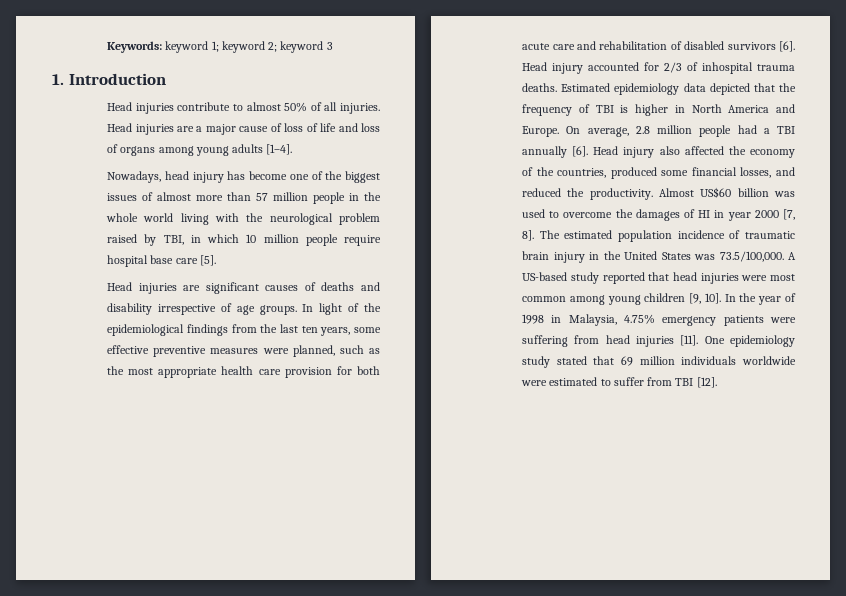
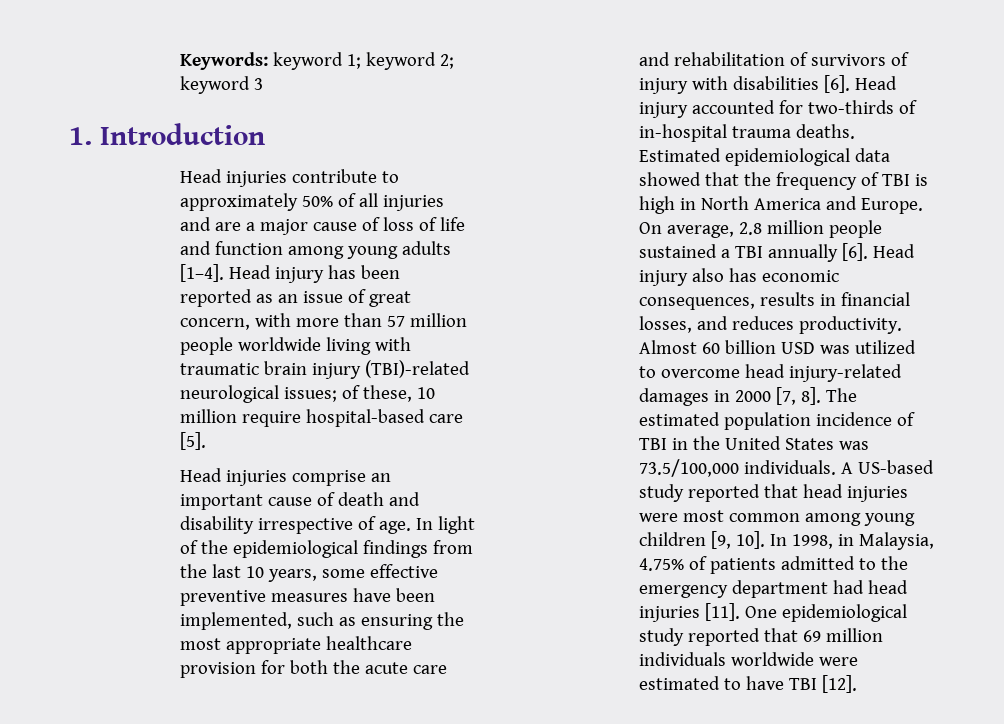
[246,102,281,111] almost -> [180,193,299,211] approximately
[339,103,380,114] [107,123,174,135] injuries. Head injuries -> [383,195,445,211] [180,217,212,231] injuries and
[360,123,380,132] [107,144,156,156] loss of organs -> [215,241,284,255] function
[107,171,380,183] [107,192,192,201] // Nowadays, head injury has become one of the biggest issues of almost -> [229,265,401,283] [180,289,412,307] [180,313,292,330] Head injury has been reported as an issue of great concern, with
[349,192,381,201] [106,213,380,225] [107,234,381,246] [107,255,216,267] [107,282,355,294] in the whole world living with the neurological problem raised by TBI, in which 10 million people require hospital base care [5]. // Head injuries are significant causes of deaths -> [238,337,412,355] [180,360,471,379] [180,385,436,403] [180,409,464,427] [180,432,207,450] [180,468,392,486] [180,492,385,510] worldwide living with traumatic brain injury (TBI)-related neurological issues; of these, 10 million require hospital-based care [5]. // Head injuries comprise an important cause of death
[236,305,297,315] age groups. -> [379,521,412,534] age.
[301,326,318,333] ten -> [246,566,265,578] 10
[262,345,335,357] were planned, -> [353,588,436,602] [180,612,293,630] have been implemented,
(380, 351) none -> [361,614,434,630] ensuring
[221,366,281,375] health care -> [326,636,413,650] healthcare
(380, 370) none -> [333,660,361,674] the
[684,41,776,50] disabled survivors -> [811,52,910,66] [639,76,820,94] survivors of injury with disabilities
[664,62,795,74] [522,83,750,95] 2/3 of inhospital trauma deaths. Estimated epidemiology data depicted -> [808,100,918,114] [639,124,856,142] [639,148,891,166] [639,172,702,186] two-thirds of in-hospital trauma deaths. Estimated epidemiological data showed
[635,104,669,116] higher -> [639,196,676,214] high
[737,125,757,134] had -> [639,244,718,258] sustained
[684,146,795,158] [522,167,795,179] [522,187,795,200] [522,209,751,221] affected the economy of the countries, produced some financial losses, and reduced the productivity. Almost US$60 billion was used to overcome the damages of HI in year -> [729,268,840,282] [639,292,911,310] [639,316,903,334] [639,340,917,354] [639,364,903,382] [639,388,731,406] has economic consequences, results in financial losses, and reduces productivity. Almost 60 billion USD was utilized to overcome head injury-related damages in
[745,231,795,239] [522,251,585,263] traumatic brain injury -> [639,438,668,450] TBI
[719,251,784,262] 73.5/100,000. -> [639,459,837,477] 73.5/100,000 individuals.
[739,293,796,305] [522,314,796,326] [522,335,600,347] the year of 1998 in Malaysia, 4.75% emergency patients were suffering from -> [792,532,935,550] [639,556,909,574] [639,580,865,598] 1998, in Malaysia, 4.75% of patients admitted to the emergency department had
[730,335,795,347] [522,356,587,368] epidemiology study stated -> [782,604,908,622] [639,628,761,646] epidemiological study reported
[613,377,673,386] suffer from -> [746,676,785,690] have

